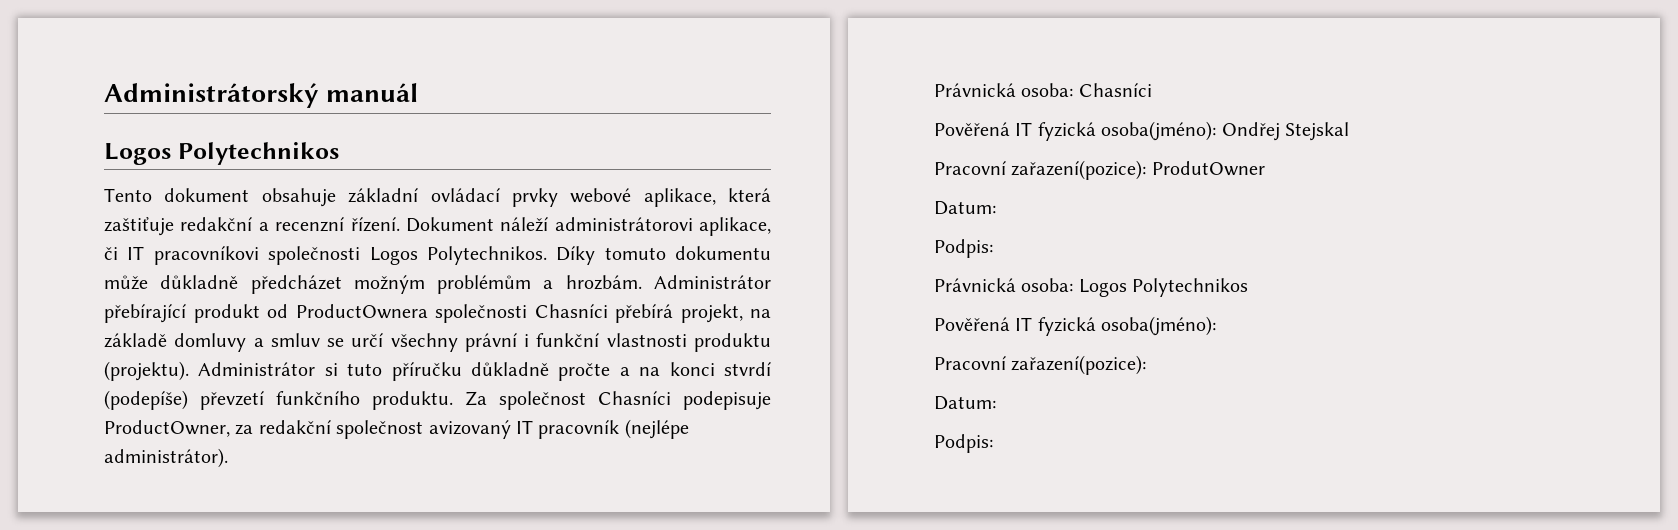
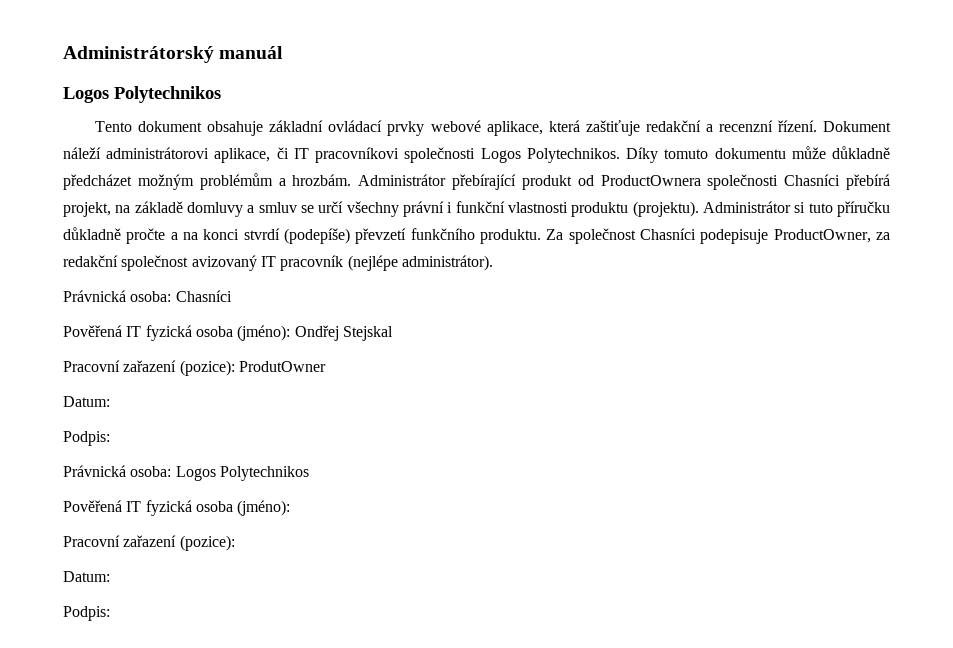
[1101,121,1217,141] osoba(jméno): -> [195,325,291,341] osoba (jméno):
[1011,160,1147,180] zařazení(pozice): -> [123,360,235,376] zařazení (pozice):
[1101,316,1217,336] [934,355,1147,375] osoba(jméno): // Pracovní zařazení(pozice): -> [195,500,291,516] [63,535,235,551] osoba (jméno): // Pracovní zařazení (pozice):

